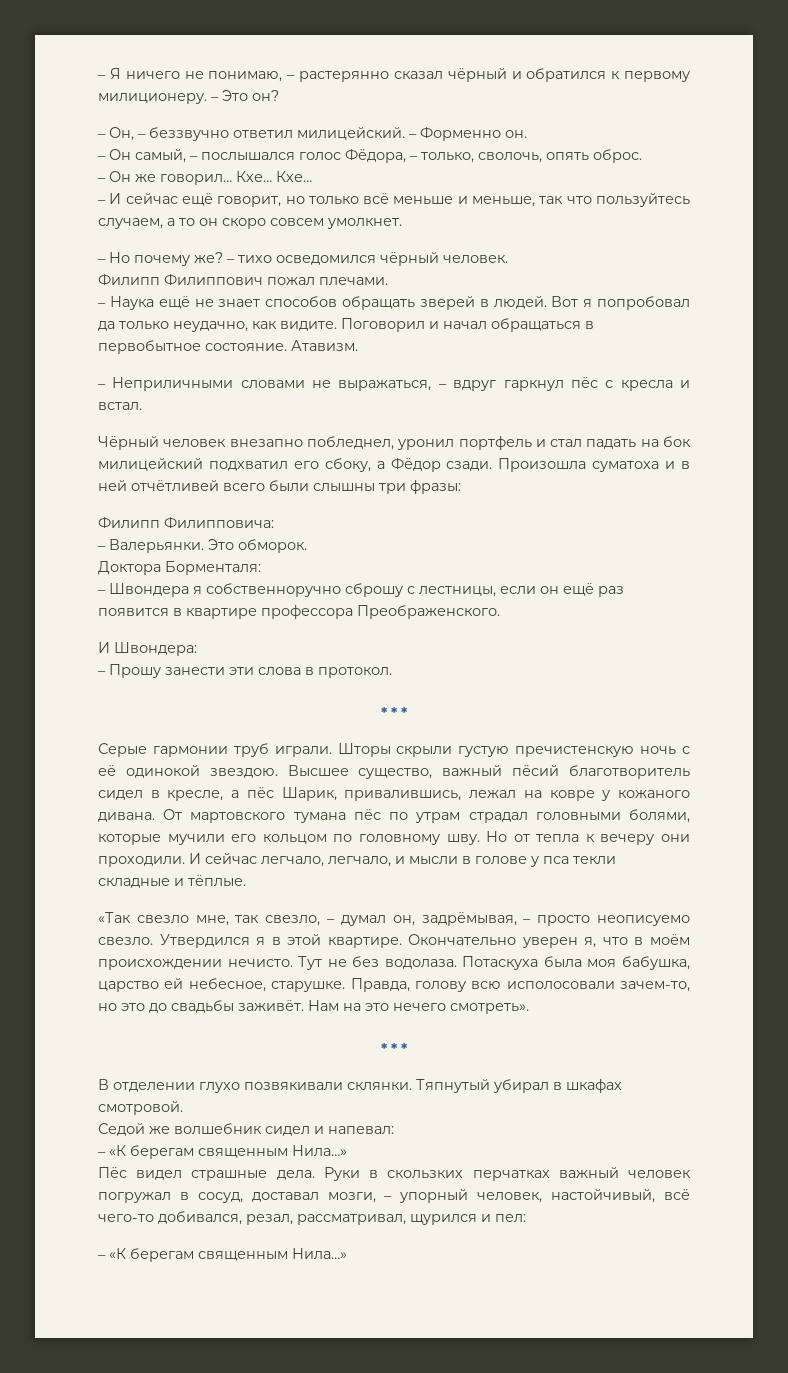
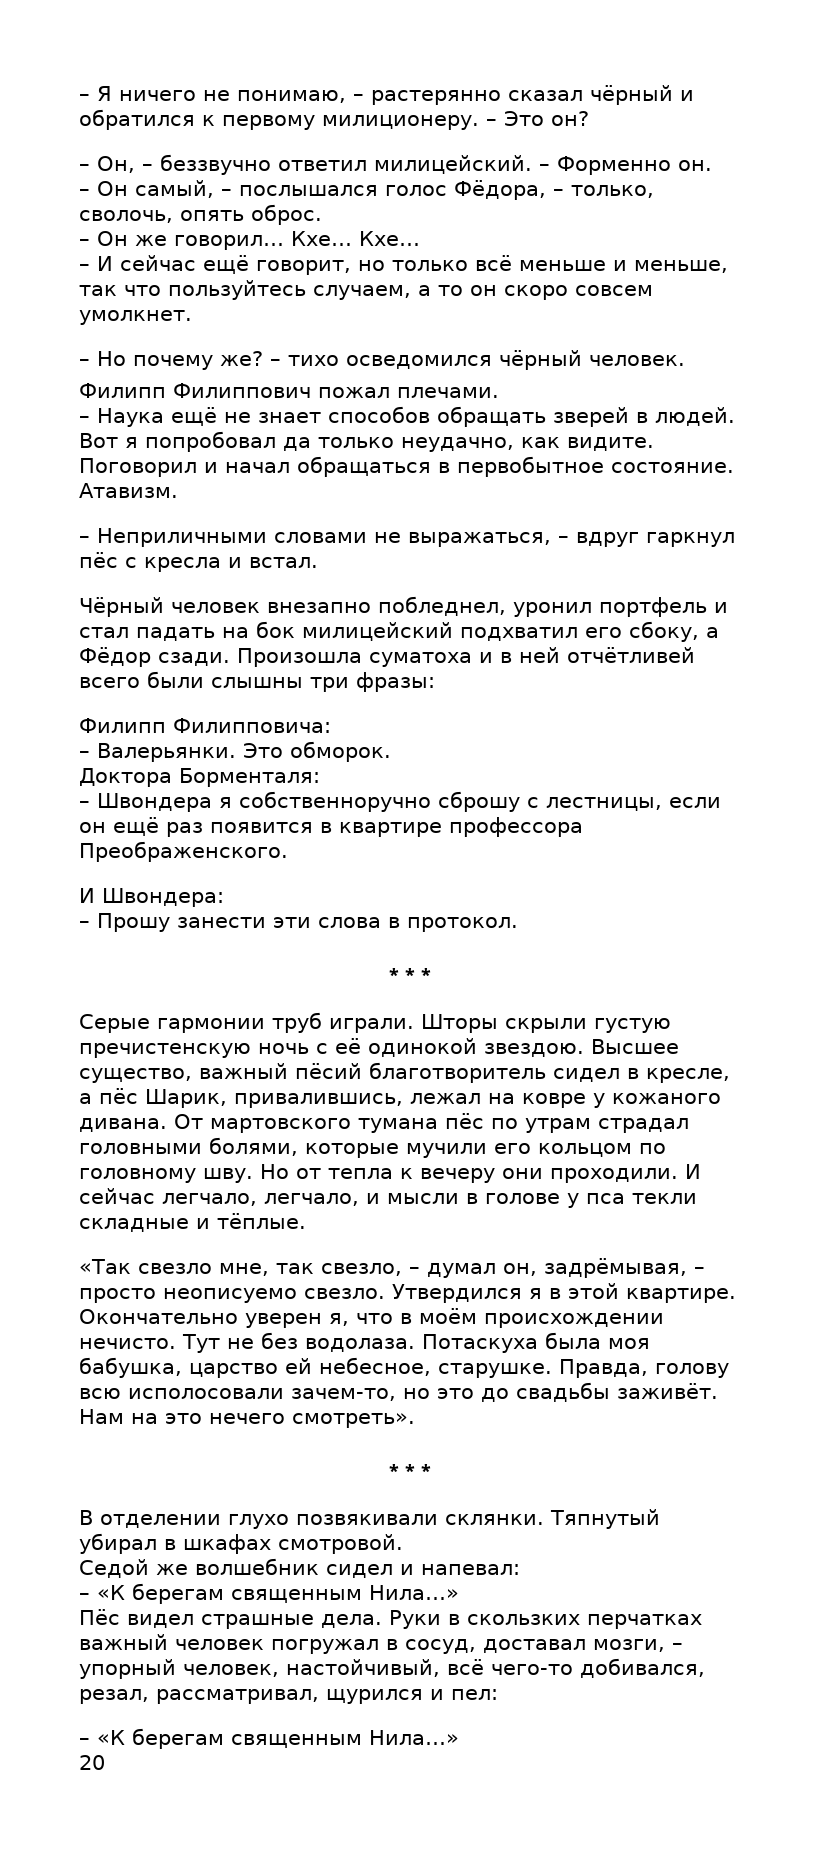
(347, 1253) none -> [79,1755,105,1770] // 20

